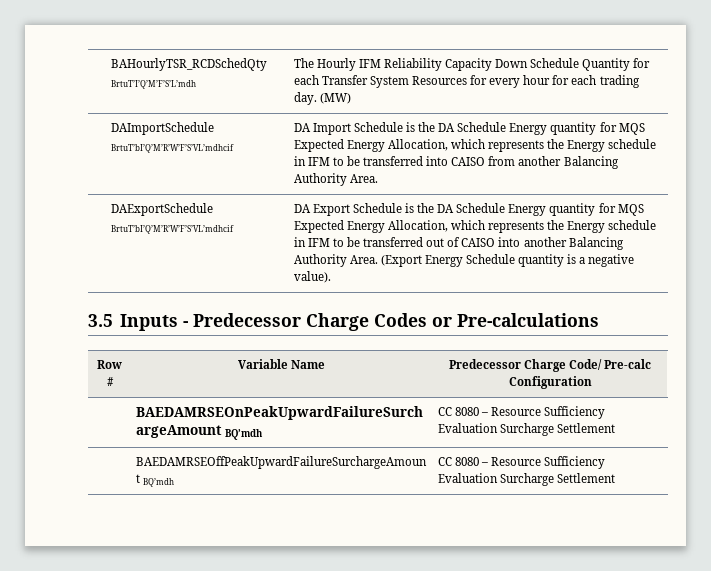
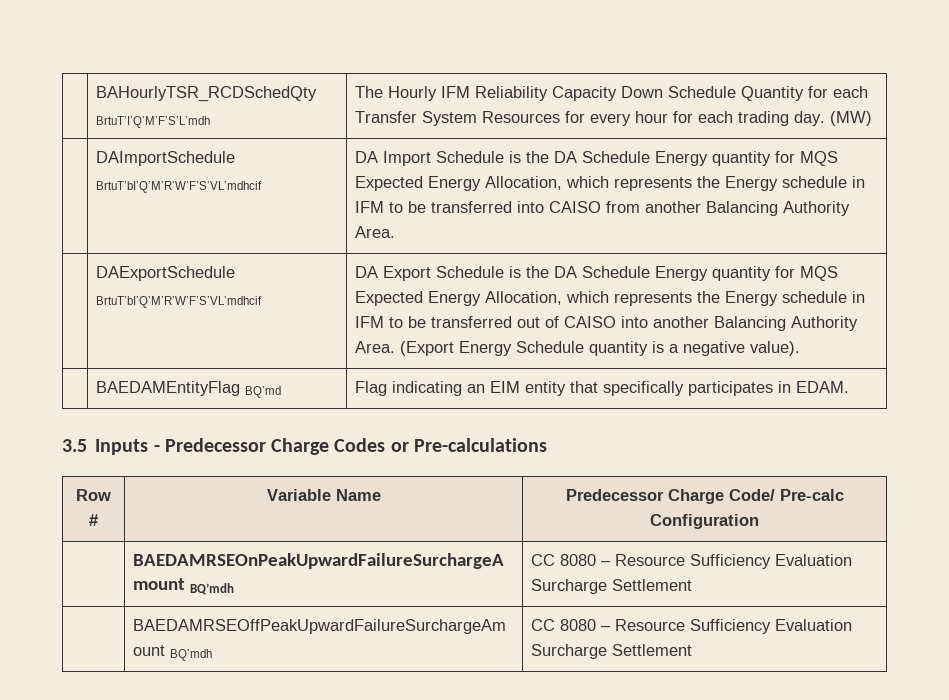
(331, 277) none -> [95,381,281,398] [354,381,849,396] // | BAEDAMEntityFlag BQ’md | Flag indicating an EIM entity that specifically participates in EDAM.

